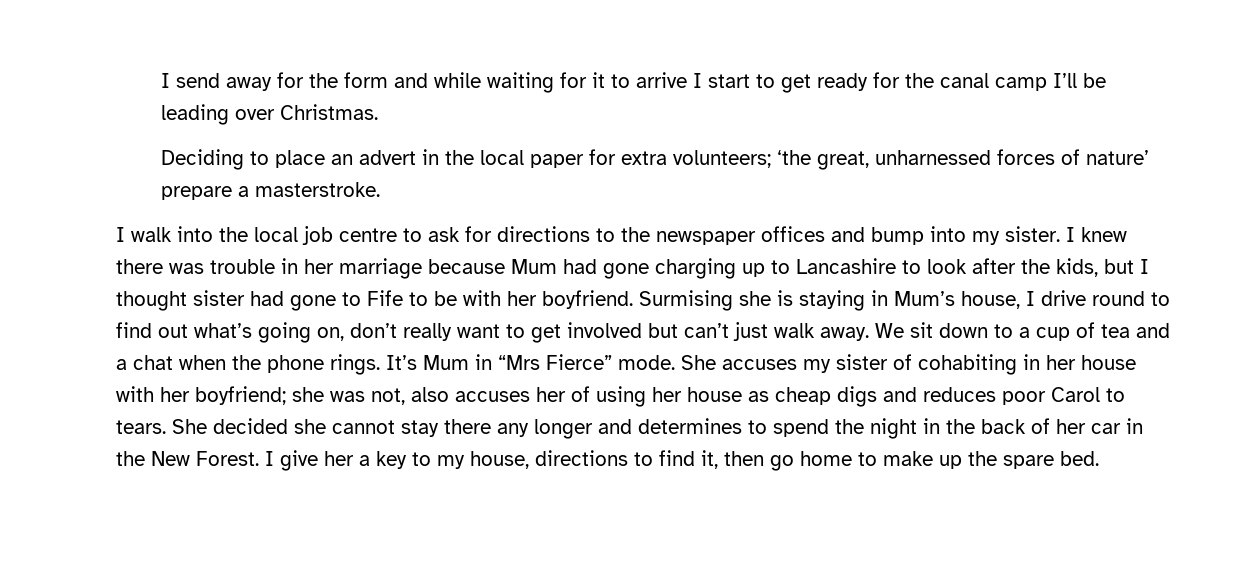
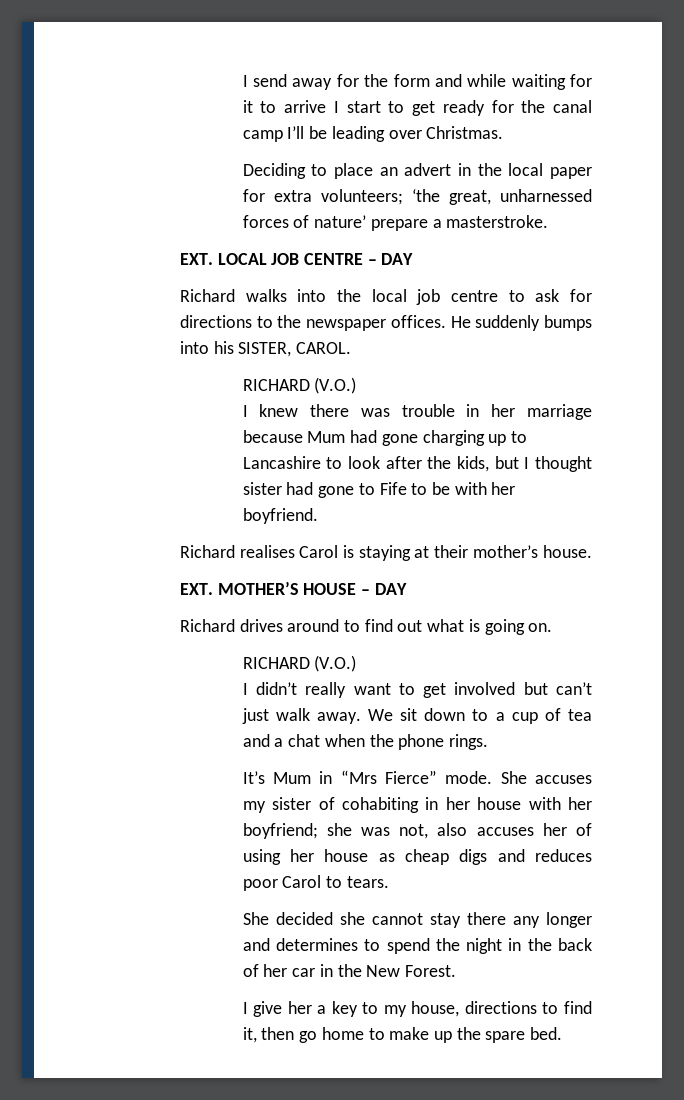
[115,227,172,242] I walk -> [179,253,414,265] [179,289,287,302] EXT. LOCAL JOB CENTRE – DAY // Richard walks
[760,226,1060,245] offices and bump into my sister. -> [390,315,593,331] [179,341,352,357] [242,377,357,394] offices. He suddenly bumps into his SISTER, CAROL. // RICHARD (V.O.) //
[638,290,1170,311] [115,322,397,343] Surmising she is staying in Mum’s house, I drive round to find out what’s going on, don’t -> [179,545,592,561] [179,581,407,595] [179,619,553,635] [242,655,357,672] [242,682,297,695] // Richard realises Carol is staying at their mother’s house. // EXT. MOTHER’S HOUSE – DAY // Richard drives around to find out what is going on. // RICHARD (V.O.) // I didn’t
(380, 364) none -> (489, 742) //
(166, 427) none -> (389, 882) //
(259, 458) none -> (457, 971) //

